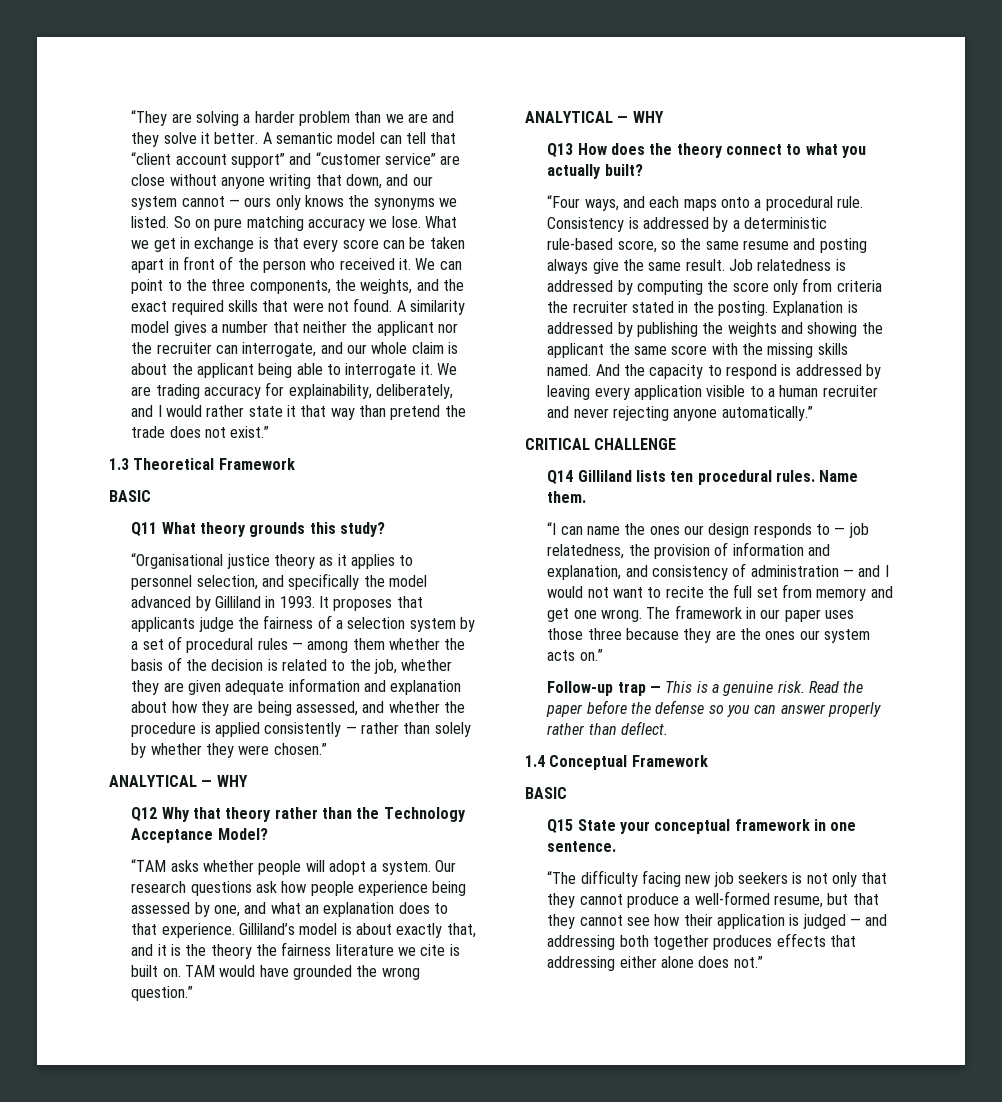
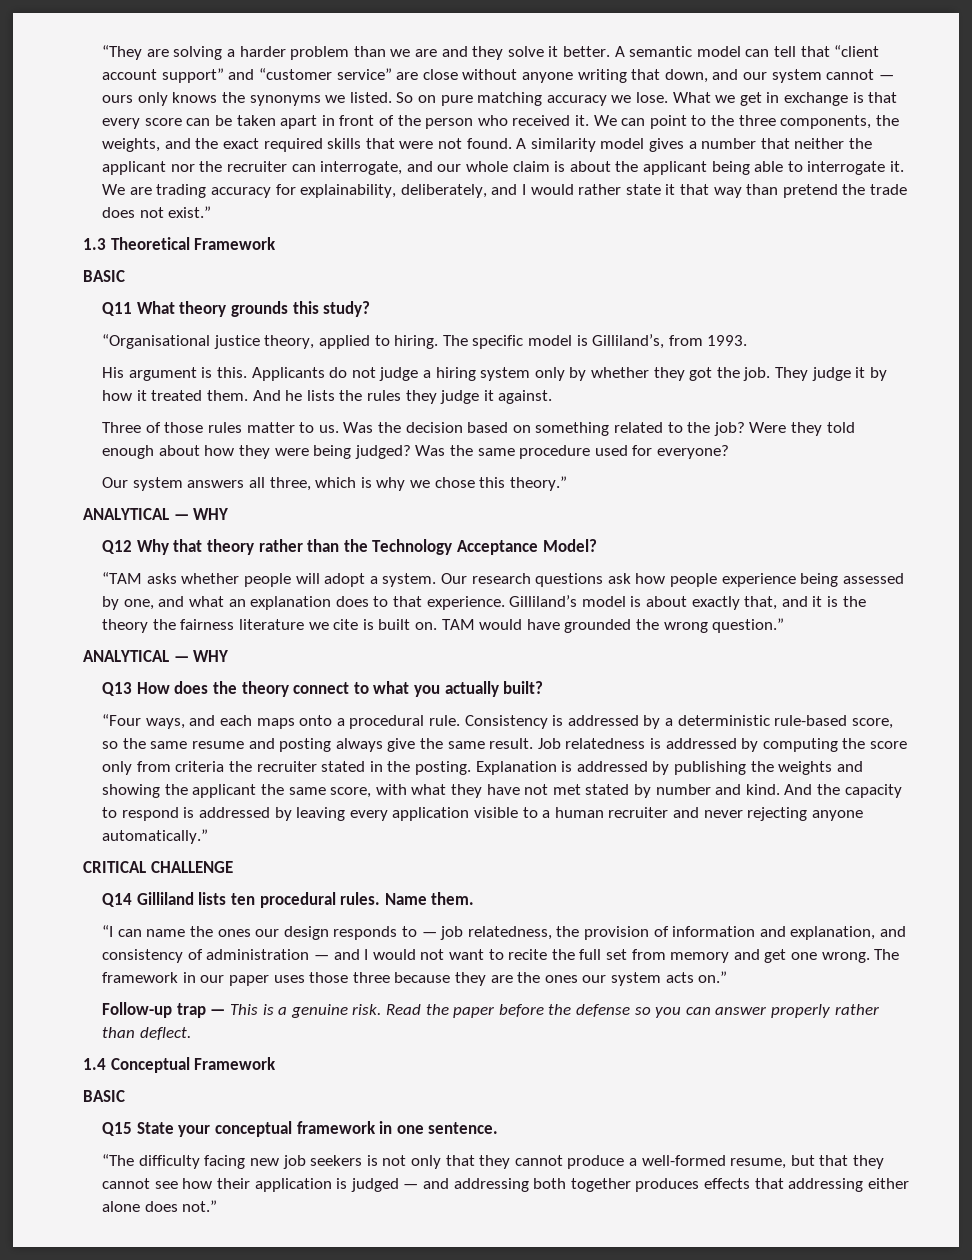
[273,554,414,569] [131,573,427,590] [131,596,423,611] [131,615,475,632] [131,636,466,653] [131,657,453,674] [131,678,462,695] [131,701,465,716] [131,722,471,737] [131,743,327,758] theory as it applies to personnel selection, and specifically the model advanced by Gilliland in 1993. It proposes that applicants judge the fairness of a selection system by a set of procedural rules — among them whether the basis of the decision is related to the job, whether they are given adequate information and explanation about how they are being assessed, and whether the procedure is applied consistently — rather than solely by whether they were chosen.” -> [264,334,748,349] [102,367,887,381] [102,390,553,404] [102,422,855,436] [102,445,729,459] [102,476,567,491] theory, applied to hiring. The specific model is Gilliland’s, from 1993. // His argument is this. Applicants do not judge a hiring system only by whether they got the job. They judge it by how it treated them. And he lists the rules they judge it against. // Three of those rules matter to us. Was the decision based on something related to the job? Were they told enough about how they were being judged? Was the same procedure used for everyone? // Our system answers all three, which is why we chose this theory.”
[671,343,848,358] [547,364,592,376] score with the missing skills named. -> [330,784,780,798] score, with what they have not met stated by number and kind.

